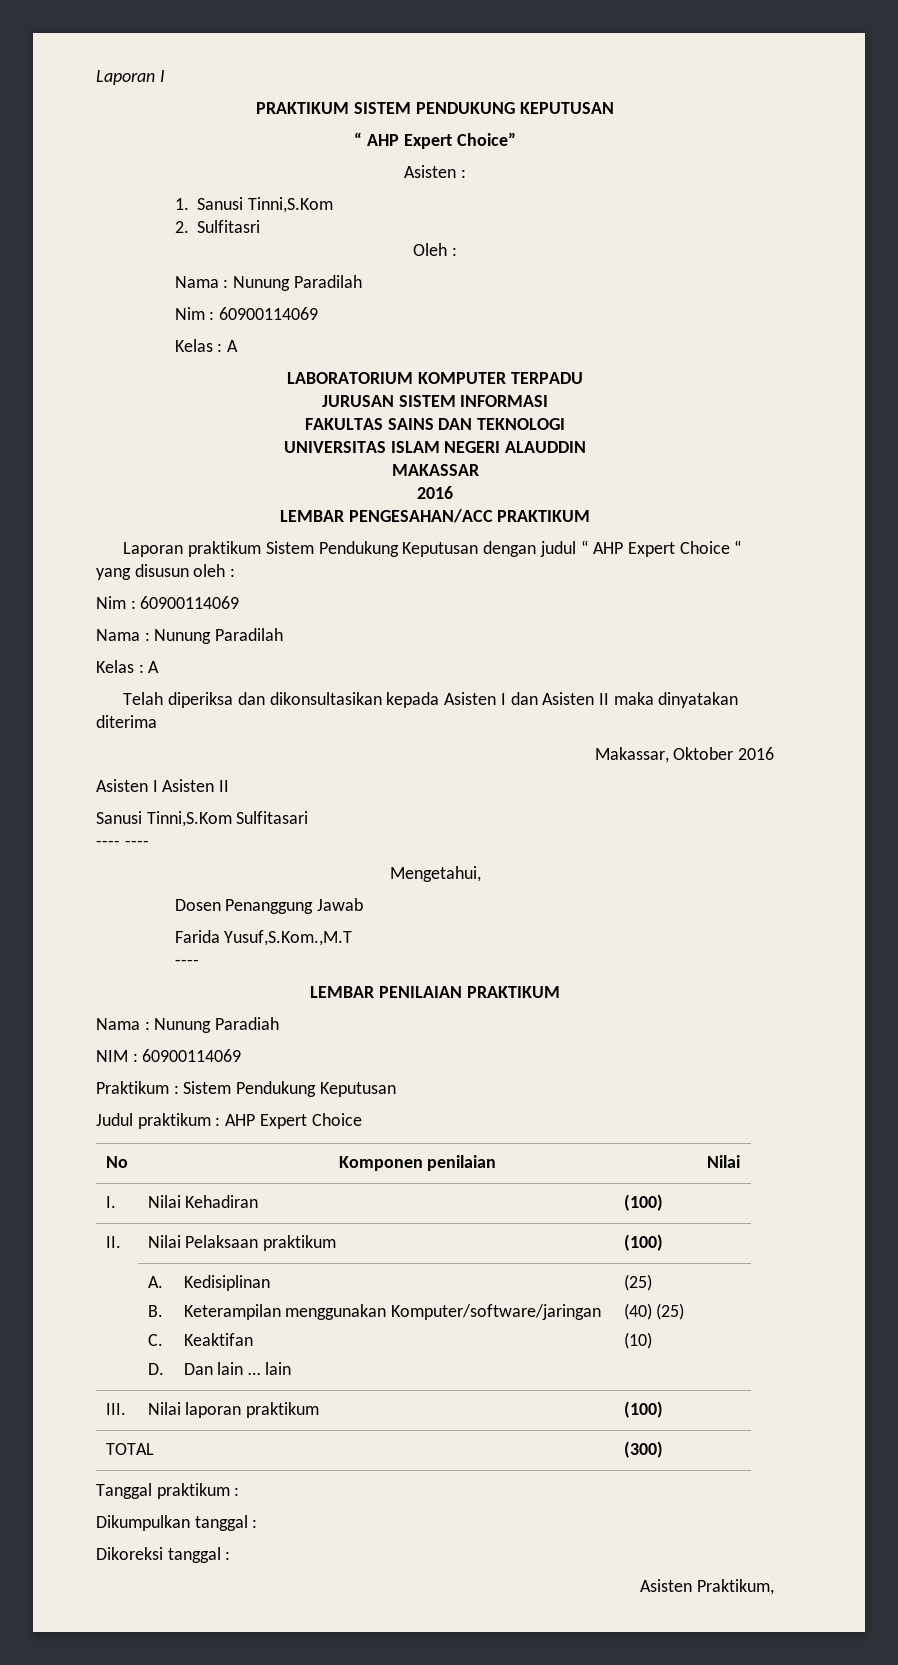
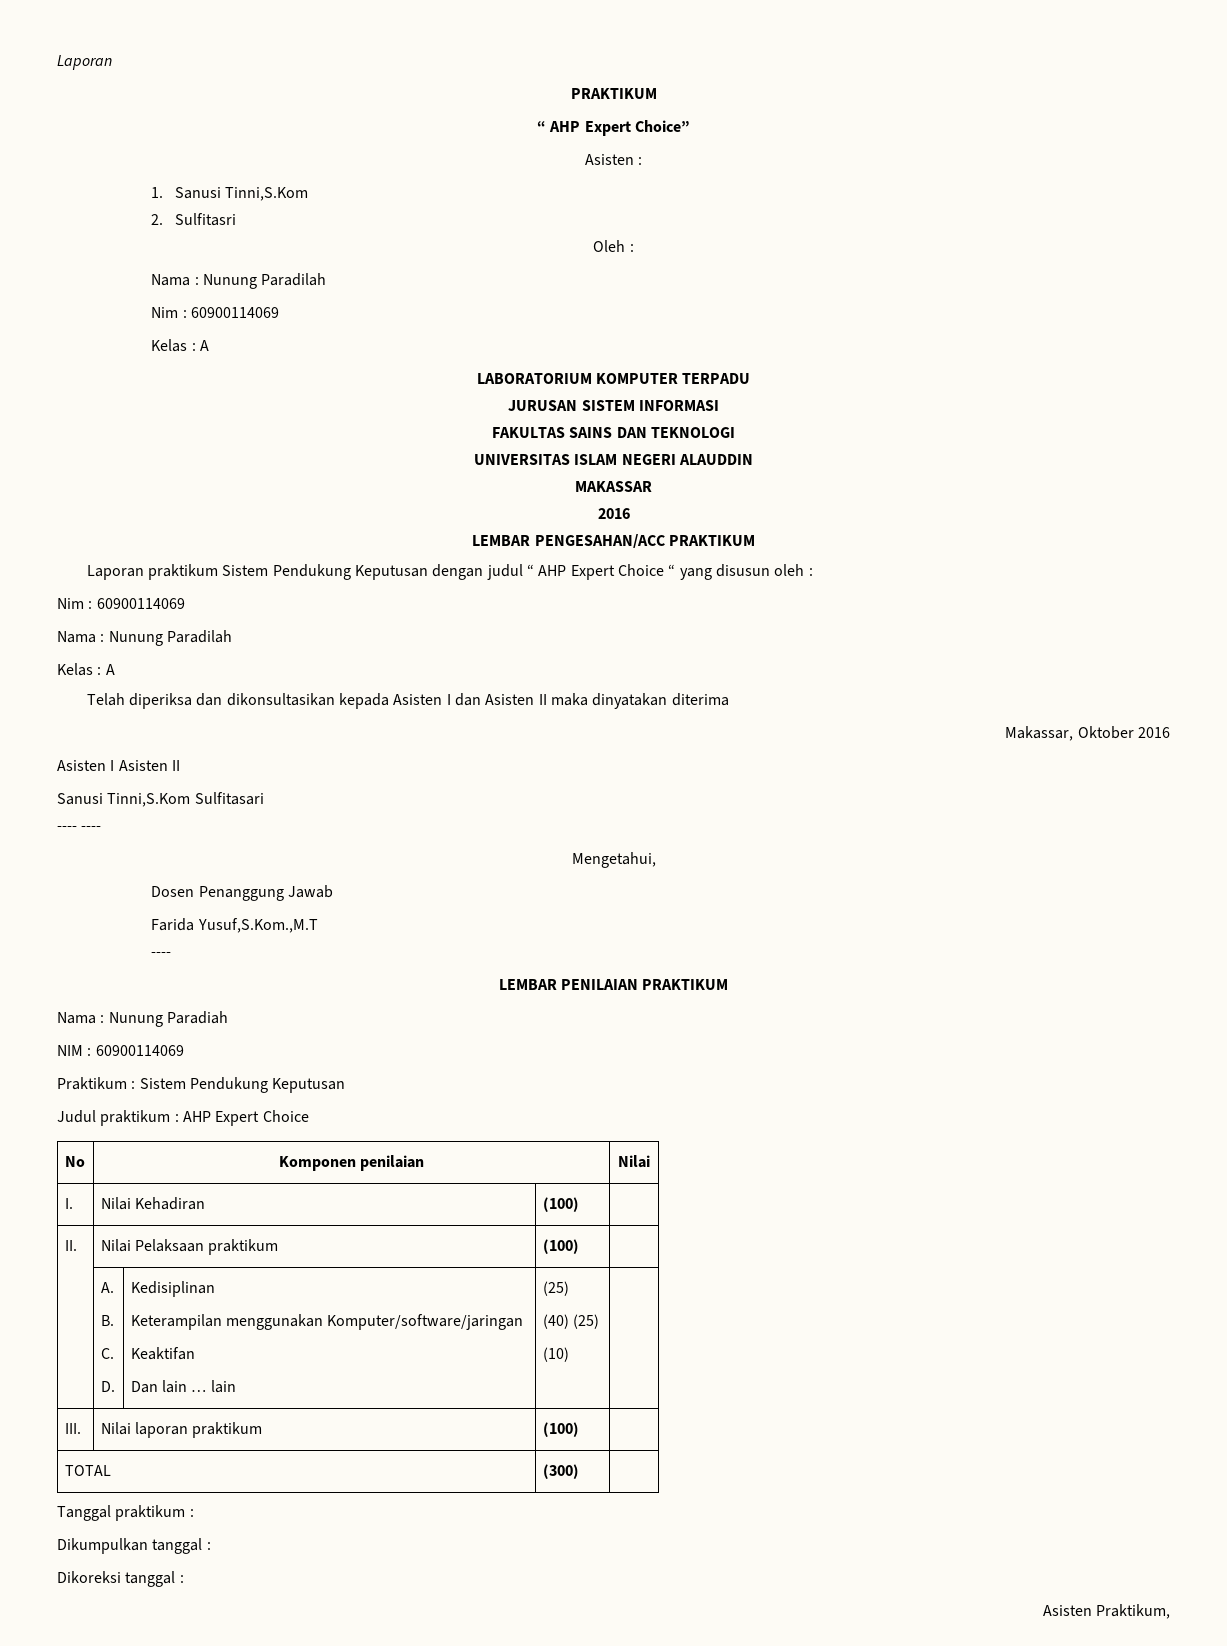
[96,70,165,85] [256,102,614,114] Laporan I // PRAKTIKUM SISTEM PENDUKUNG KEPUTUSAN -> [57,55,112,70] [570,88,657,99] Laporan // PRAKTIKUM

